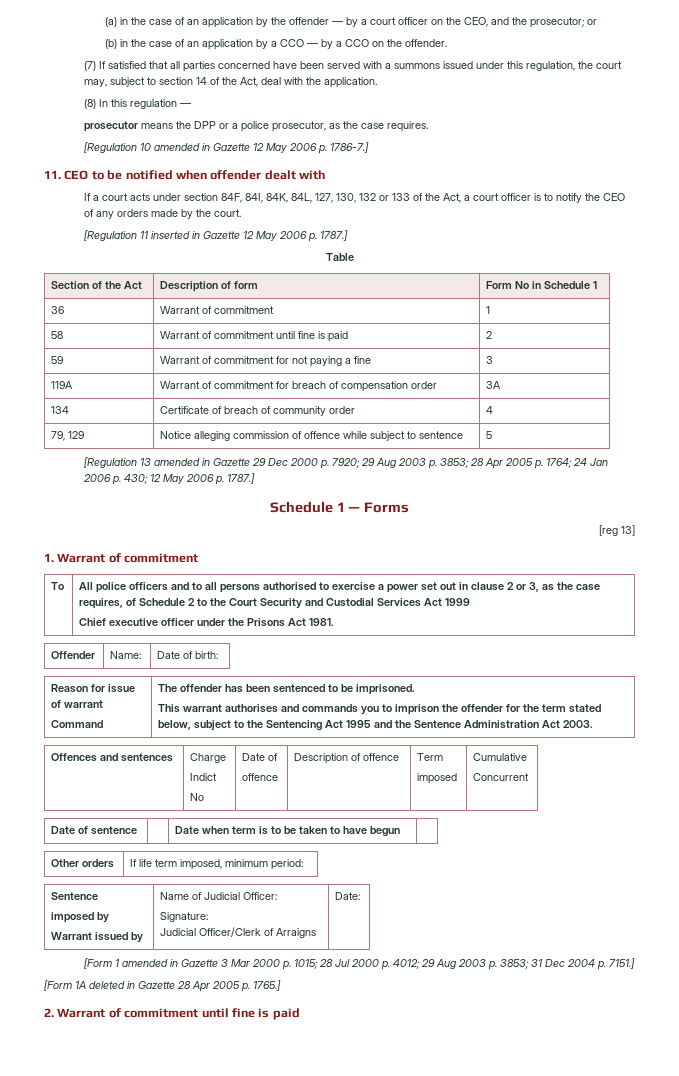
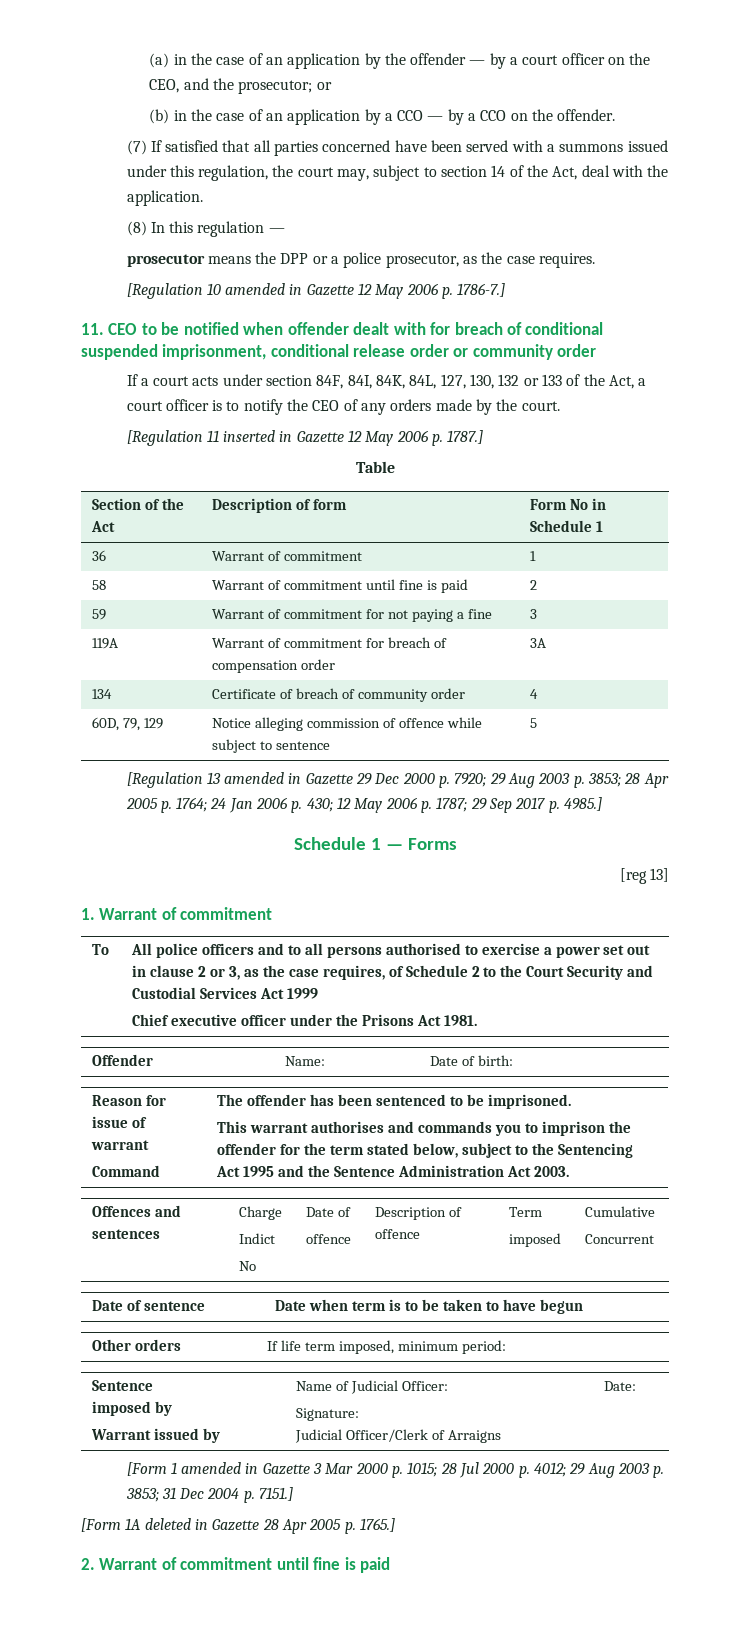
(325, 175) none -> [430,322,604,335] [81,344,597,360] for breach of conditional suspended imprisonment, conditional release order or community order
(494, 410) none -> [92,717,120,731] 60D,
[227,473,256,484] 1787.] -> [436,797,602,813] 1787; 29 Sep 2017 p. 4985.]

